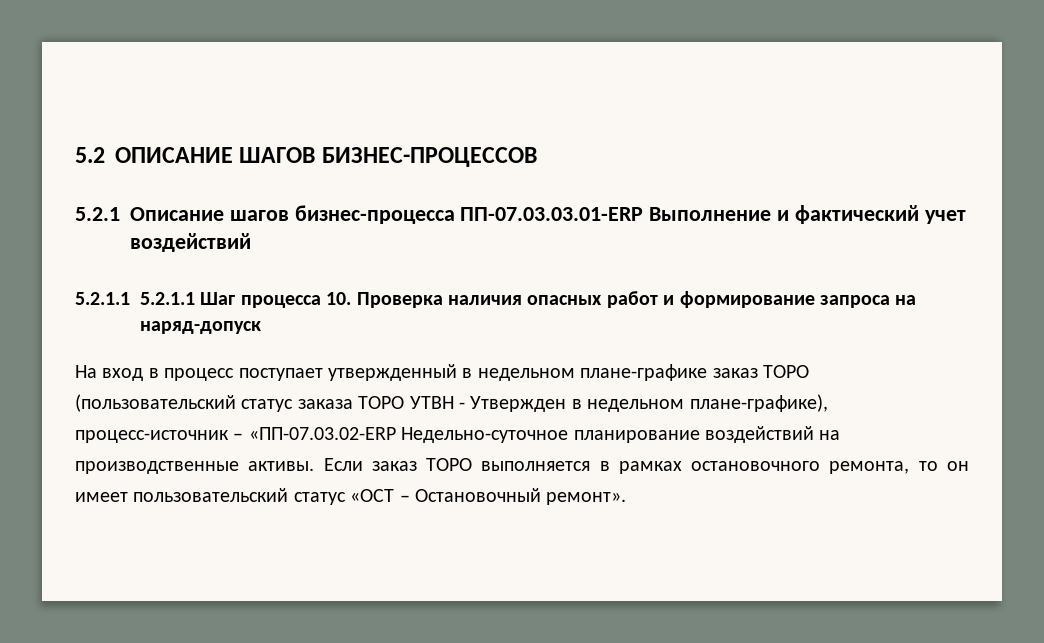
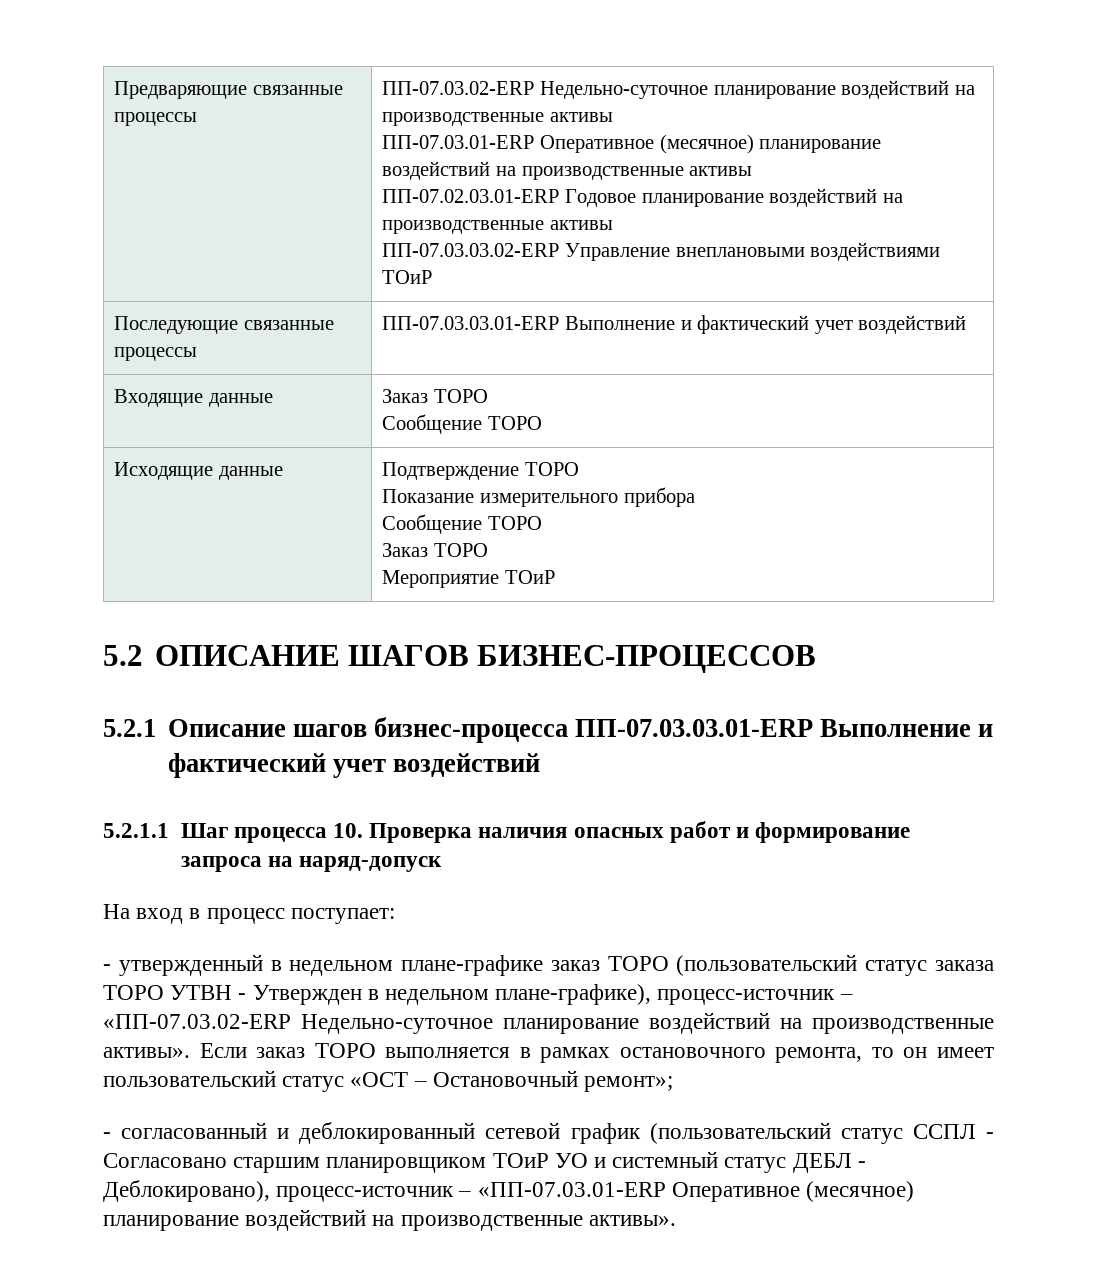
(75, 155) none -> [114,81,344,99] [114,112,198,126] [382,80,975,99] [382,112,614,126] [382,134,882,154] [382,161,753,180] [382,188,903,207] [382,220,614,234] [382,242,941,261] [382,270,433,284] [114,316,335,334] [114,347,198,361] [382,315,967,334] [114,389,274,407] [382,389,489,403] [382,414,543,434] [114,462,284,480] [382,462,580,480] [382,487,695,507] [382,514,543,534] [382,543,489,557] [382,570,556,588] Предваряющие связанные процессы | ПП-07.03.02-ERP Недельно-суточное планирование воздействий на производственные активы // ПП-07.03.01-ERP Оперативное (месячное) планирование воздействий на производственные активы // ПП-07.02.03.01-ERP Годовое планирование воздействий на производственные активы // ПП-07.03.03.02-ERP Управление внеплановыми воздействиями ТОиР // Последующие связанные процессы | ПП-07.03.03.01-ERP Выполнение и фактический учет воздействий // Входящие данные | Заказ ТОРО // Сообщение ТОРО // Исходящие данные | Подтверждение ТОРО // Показание измерительного прибора // Сообщение ТОРО // Заказ ТОРО // Мероприятие ТОиР //
[140,292,195,305] 5.2.1.1 -> (169, 830) none
[238,368,323,381] поступает -> [290,908,395,924] [103,964,111,971] поступает: // -
[248,461,315,471] активы. -> [103,1047,190,1058] активы».
[546,492,627,505] ремонт». -> [584,1076,674,1092] [103,1122,994,1144] [103,1151,866,1173] [103,1180,915,1202] [103,1209,676,1231] ремонт»; // - согласованный и деблокированный сетевой график (пользовательский статус ССПЛ - Согласовано старшим планировщиком ТОиР УО и системный статус ДЕБЛ - Деблокировано), процесс-источник – «ПП-07.03.01-ERP Оперативное (месячное) планирование воздействий на производственные активы».

